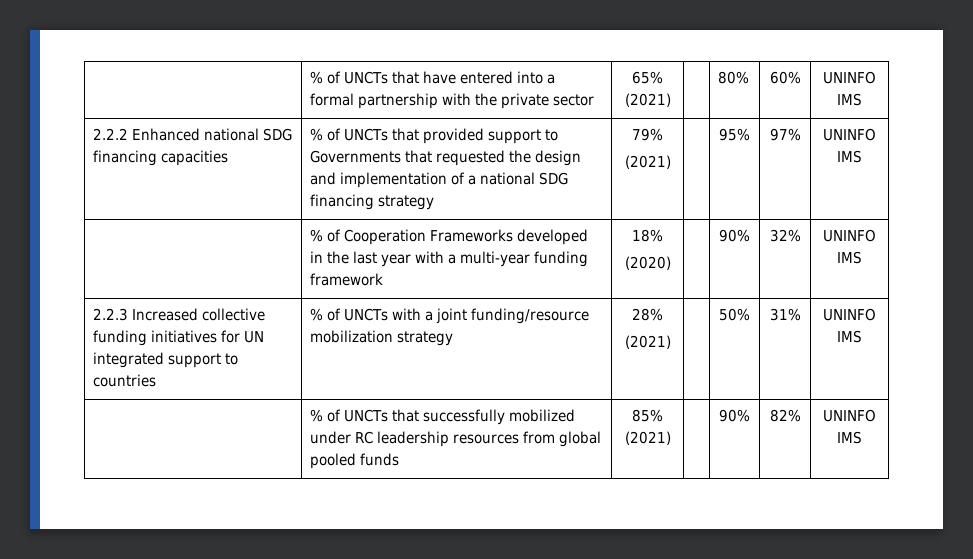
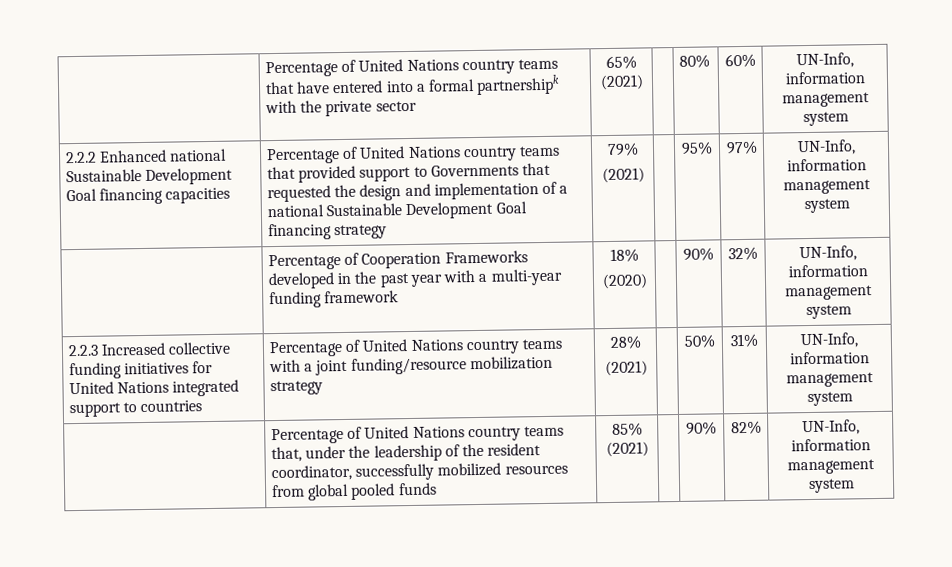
[310,71,389,84] | % of UNCTs -> [264,58,559,78] | Percentage of United Nations country teams
[358,93,439,109] partnership -> [476,74,561,95] partnershipk
[823,71,876,84] [837,93,862,106] UNINFO IMS -> [795,52,854,69] [784,71,866,85] [782,92,870,108] [802,111,849,127] UN-Info, information management system
[263,128,293,141] SDG -> [65,167,233,185] [65,188,97,202] Sustainable Development Goal
[310,128,389,141] % of UNCTs -> [265,145,561,165] Percentage of United Nations country teams
[539,172,569,185] SDG -> [325,201,527,220] Sustainable Development Goal
[823,128,876,141] [837,150,862,163] [310,229,324,242] UNINFO IMS // | % -> [796,139,856,156] [786,158,867,172] [783,179,871,195] [803,198,850,214] [267,254,341,271] UN-Info, information management system // | Percentage
[353,251,378,264] last -> [379,273,410,288] past
[823,229,876,242] [837,251,862,264] UNINFO IMS -> [798,245,857,262] [787,264,868,278] [785,285,873,301] [805,304,852,320] UN-Info, information management system
[244,331,265,343] UN -> [68,381,169,395] United Nations
[310,308,389,321] % of UNCTs -> [268,338,563,358] Percentage of United Nations country teams
[823,308,876,321] [837,330,862,343] [310,409,576,425] [310,431,450,447] UNINFO IMS // | % of UNCTs that successfully mobilized under RC leadership -> [799,332,859,349] [789,351,870,365] [786,372,874,388] [806,391,853,407] [270,425,565,445] [270,443,542,463] [270,462,502,482] UN-Info, information management system // | Percentage of United Nations country teams that, under the leadership of the resident coordinator, successfully mobilized
[823,409,876,422] [837,431,862,444] UNINFO IMS -> [801,419,860,436] [790,438,871,452] [787,459,875,475] [807,478,855,494] UN-Info, information management system

